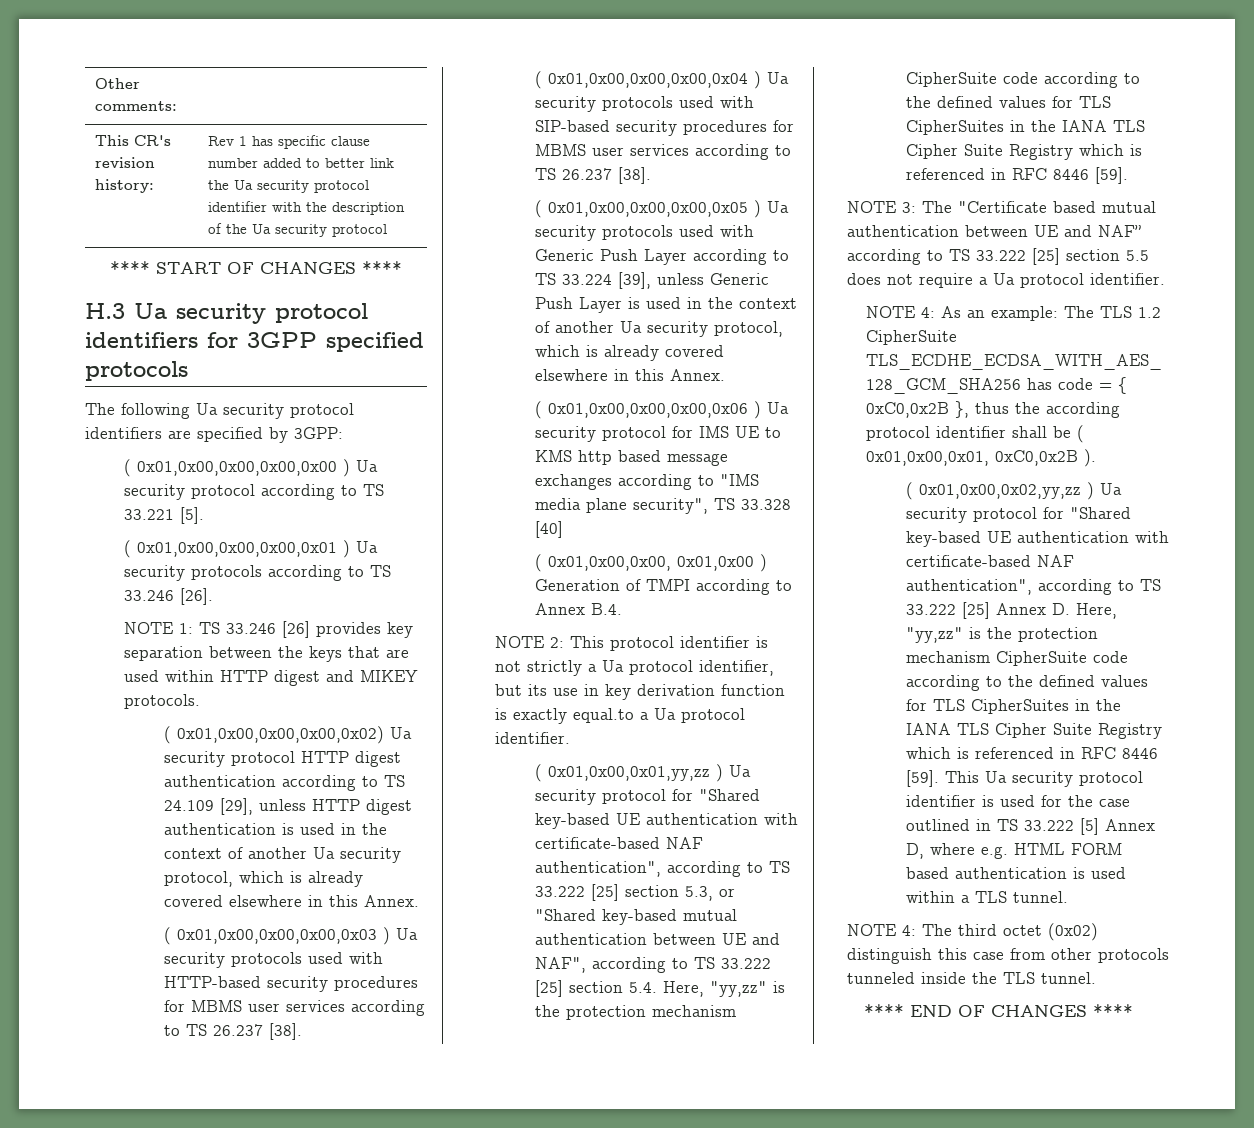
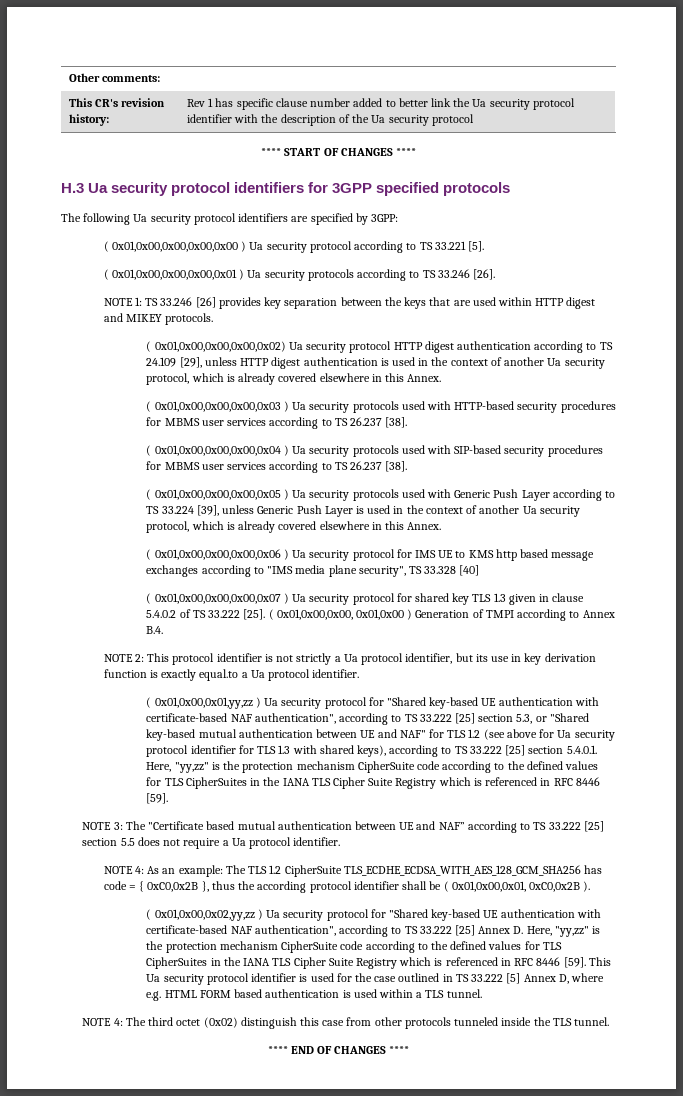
(542, 563) none -> [154,593,585,605] [146,609,274,620] 0x01,0x00,0x00,0x00,0x07 ) Ua security protocol for shared key TLS 1.3 given in clause 5.4.0.2 of TS 33.222 [25]. (
[534,957,771,973] [534,980,657,997] NAF", according to TS 33.222 [25] section 5.4. -> [399,729,615,741] [146,745,597,757] NAF" for TLS 1.2 (see above for Ua security protocol identifier for TLS 1.3 with shared keys), according to TS 33.222 [25] section 5.4.0.1.

